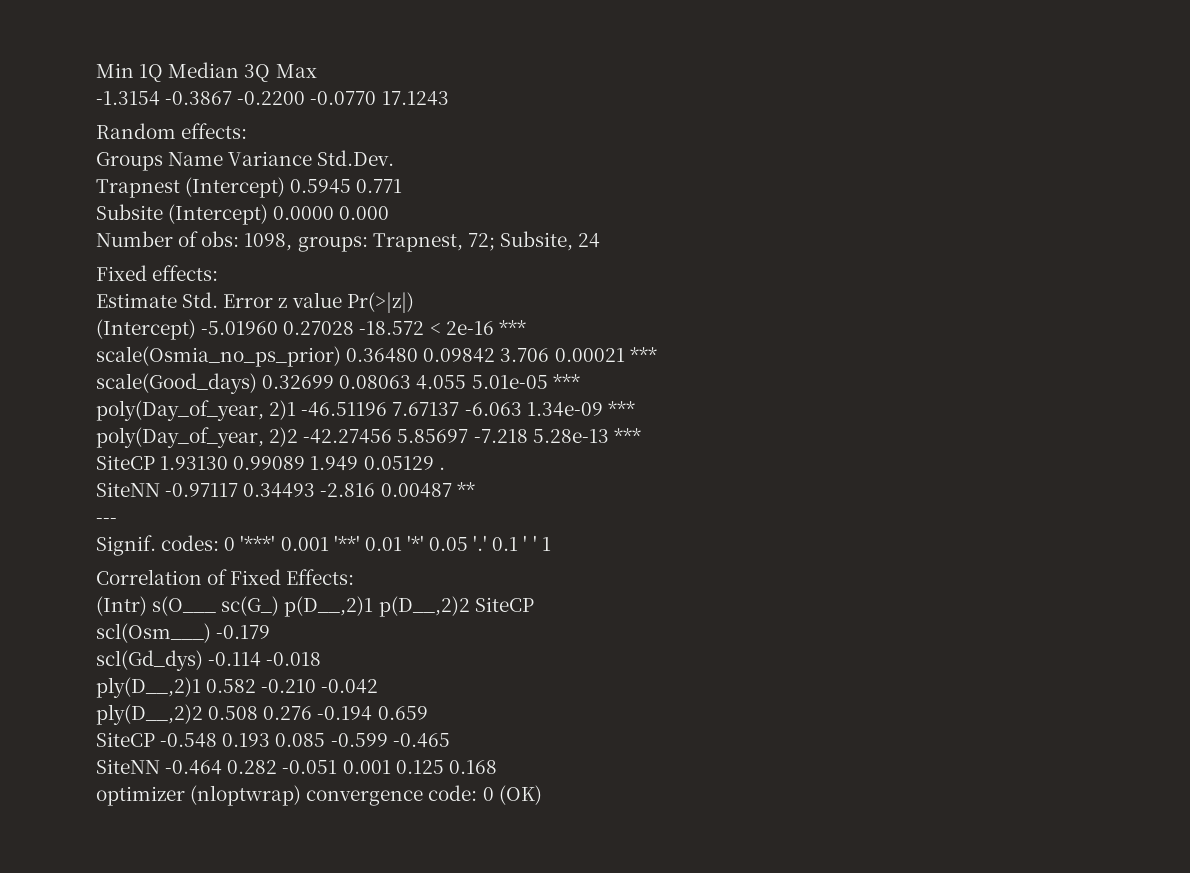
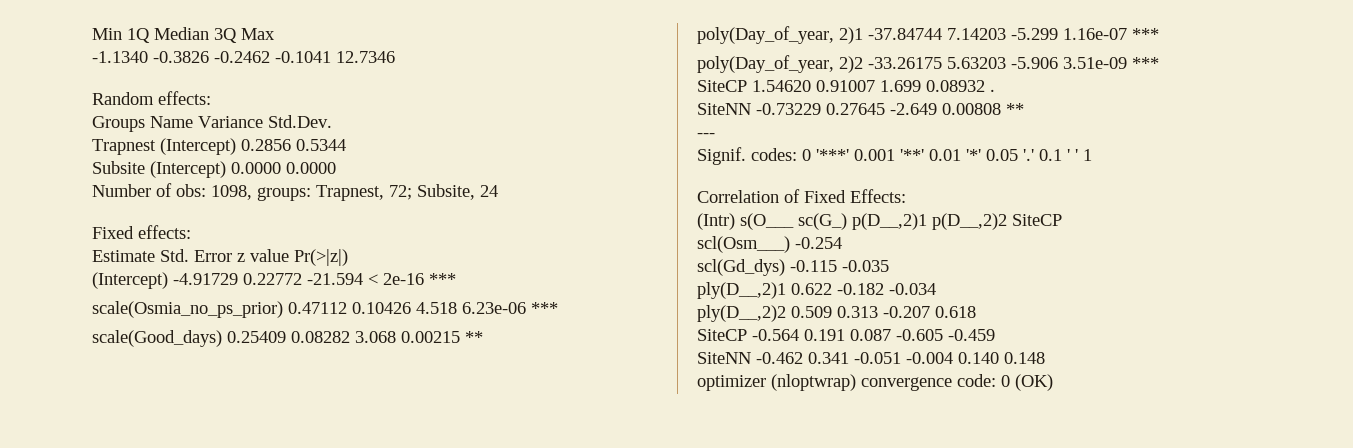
[96,91,449,106] -1.3154 -0.3867 -0.2200 -0.0770 17.1243 -> [92,51,395,63] -1.1340 -0.3826 -0.2462 -0.1041 12.7346
[290,179,403,194] 0.5945 0.771 -> [241,139,346,151] 0.2856 0.5344
[339,206,390,220] 0.000 -> [286,162,336,174] 0.0000
[201,321,425,335] -5.01960 0.27028 -18.572 -> [173,273,363,285] -4.91729 0.22772 -21.594
[346,347,657,363] [96,373,580,394] [96,400,635,421] [96,427,641,448] [96,455,445,471] [96,482,452,498] 0.36480 0.09842 3.706 0.00021 *** // scale(Good_days) 0.32699 0.08063 4.055 5.01e-05 *** // poly(Day_of_year, 2)1 -46.51196 7.67137 -6.063 1.34e-09 *** // poly(Day_of_year, 2)2 -42.27456 5.85697 -7.218 5.28e-13 *** // SiteCP 1.93130 0.99089 1.949 0.05129 . // SiteNN -0.97117 0.34493 -2.816 0.00487 -> [288,302,558,314] [92,330,483,347] [697,26,1159,44] [697,55,1159,73] [697,80,995,92] [697,103,1001,115] 0.47112 0.10426 4.518 6.23e-06 *** // scale(Good_days) 0.25409 0.08282 3.068 0.00215 ** // poly(Day_of_year, 2)1 -37.84744 7.14203 -5.299 1.16e-07 *** // poly(Day_of_year, 2)2 -33.26175 5.63203 -5.906 3.51e-09 *** // SiteCP 1.54620 0.91007 1.699 0.08932 . // SiteNN -0.73229 0.27645 -2.649 0.00808
[216,625,271,639] -0.179 -> [795,237,842,249] -0.254
[208,652,322,667] -0.114 -0.018 -> [790,260,889,272] -0.115 -0.035
[206,679,379,694] [96,704,428,725] [96,732,450,748] [96,759,497,775] 0.582 -0.210 -0.042 // ply(D__,2)2 0.508 0.276 -0.194 0.659 // SiteCP -0.548 0.193 0.085 -0.599 -0.465 // SiteNN -0.464 0.282 -0.051 0.001 0.125 0.168 -> [791,283,936,295] [697,305,976,322] [697,329,995,341] [697,352,1045,364] 0.622 -0.182 -0.034 // ply(D__,2)2 0.509 0.313 -0.207 0.618 // SiteCP -0.564 0.191 0.087 -0.605 -0.459 // SiteNN -0.462 0.341 -0.051 -0.004 0.140 0.148

